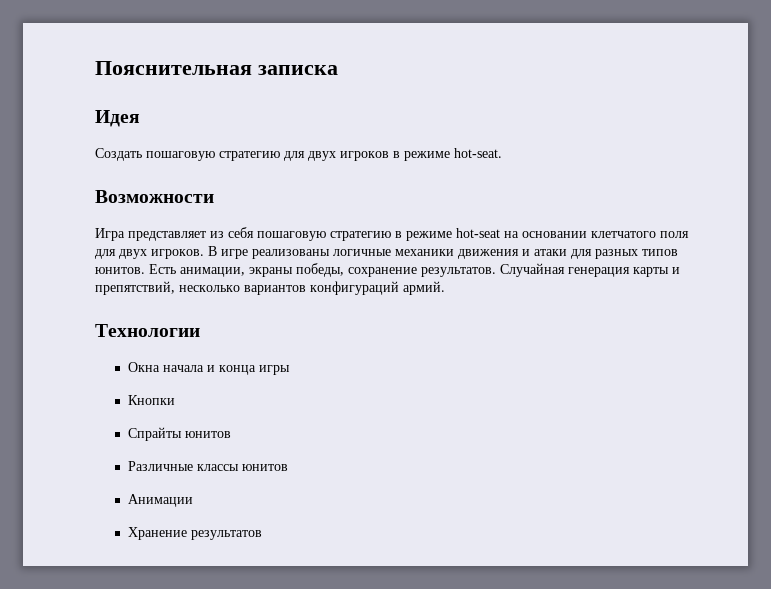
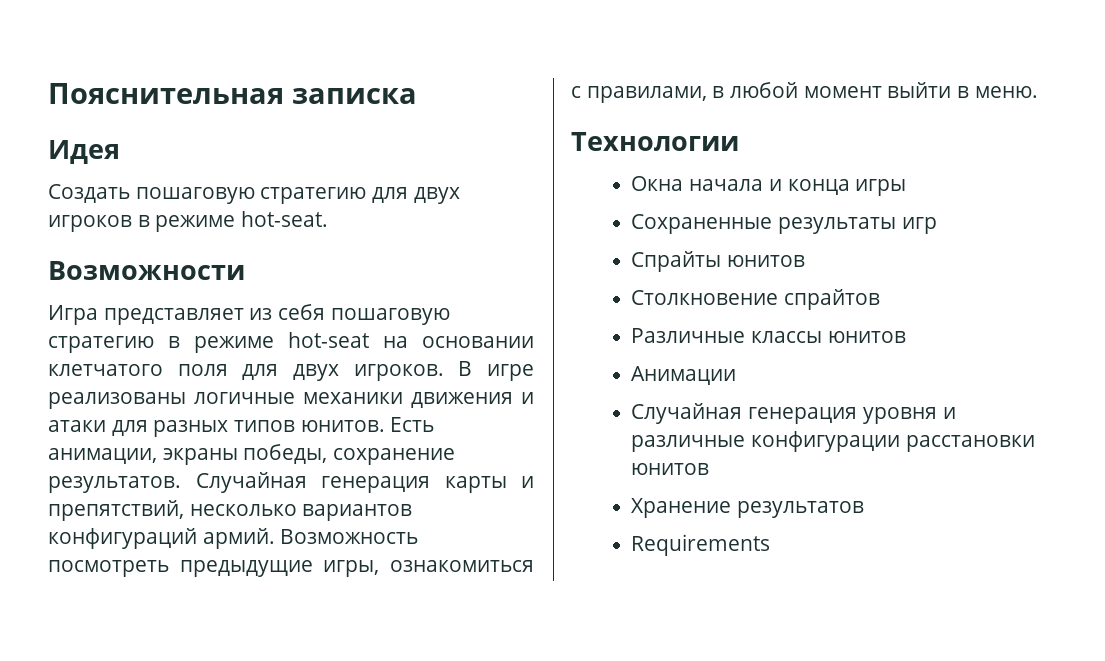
(445, 288) none -> [280,529,419,544] [48,560,534,577] [571,82,1038,103] Возможность посмотреть предыдущие игры, ознакомиться с правилами, в любой момент выйти в меню.
[127,395,175,405] Кнопки -> [631,214,937,234] Сохраненные результаты игр
(231, 434) none -> [631,289,881,310] // Столкновение спрайтов
(193, 500) none -> [631,403,956,424] [631,431,1035,452] [631,463,710,475] // Случайная генерация уровня и различные конфигурации расстановки юнитов
(262, 535) none -> [631,534,771,556] // Requirements

